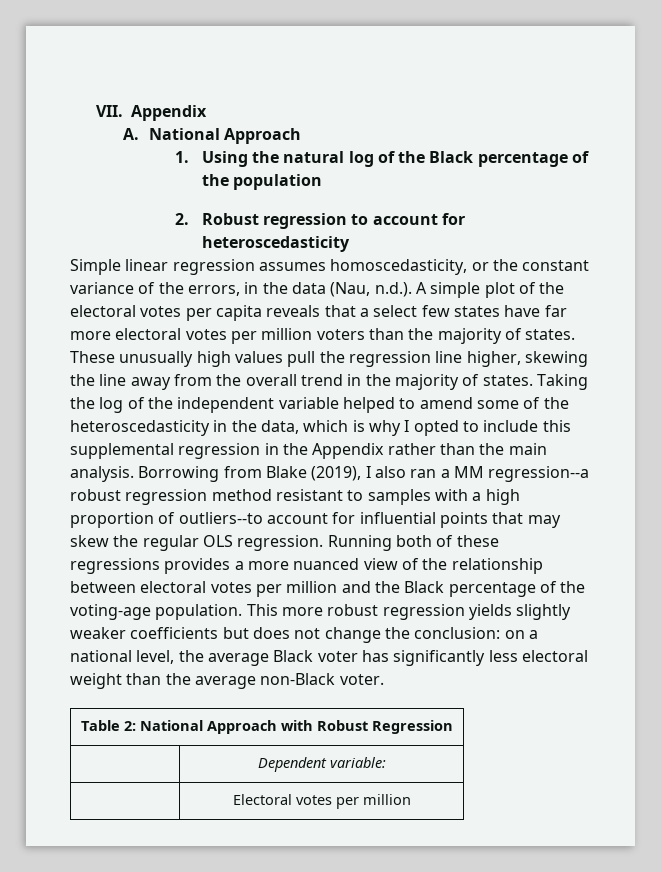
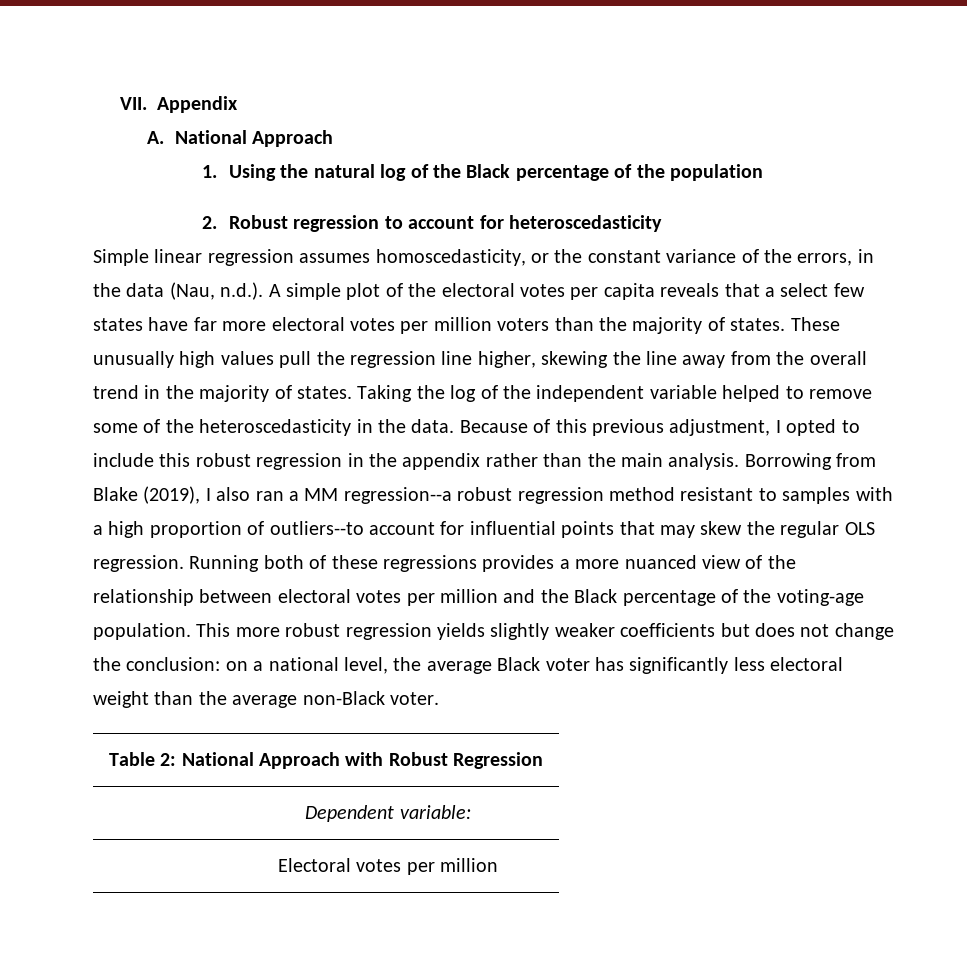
[419,397,473,409] amend -> [808,389,872,399] remove
[260,420,401,436] data, which is why -> [411,419,771,436] data. Because of this previous adjustment,
[70,443,174,459] supplemental -> [195,453,251,467] robust
[312,443,385,459] Appendix -> [402,453,481,470] appendix

